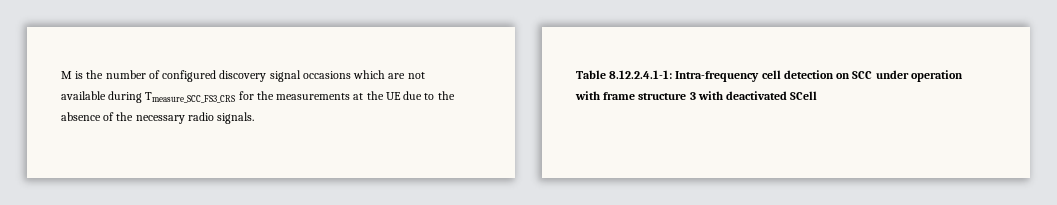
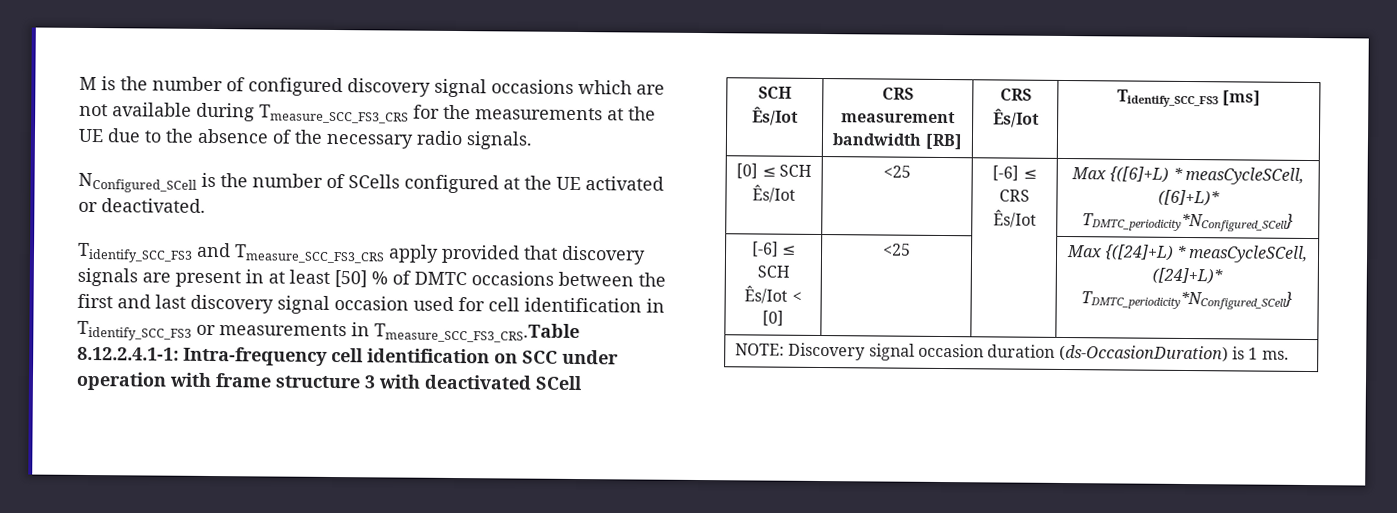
[576,70,606,79] Table -> [78,172,664,194] [78,198,206,213] [77,242,646,265] [77,267,666,288] [77,293,665,314] [77,320,580,344] NConfigured_SCell is the number of SCells configured at the UE activated or deactivated. // Tidentify_SCC_FS3 and Tmeasure_SCC_FS3_CRS apply provided that discovery signals are present in at least [50] % of DMTC occasions between the first and last discovery signal occasion used for cell identification in Tidentify_SCC_FS3 or measurements in Tmeasure_SCC_FS3_CRS.Table
[783,70,834,79] detection -> [367,348,490,364] identification
(818, 95) none -> [758,86,792,99] [752,106,799,126] [882,87,914,100] [841,111,956,124] [832,133,963,151] [999,88,1032,101] [992,108,1040,128] [1116,89,1262,108] [736,163,812,179] [752,184,796,203] [883,165,911,178] [992,165,1037,181] [999,189,1030,202] [992,209,1037,228] [1071,166,1304,185] [1157,189,1220,207] [1082,212,1294,232] [751,241,797,257] [756,265,790,278] [744,285,802,304] [762,310,784,326] [883,243,911,256] [1066,244,1309,263] [1152,267,1223,285] [1081,290,1293,310] [735,342,1289,363] // SCH Ês/Iot | CRS measurement bandwidth [RB] | CRS Ês/Iot | Tidentify_SCC_FS3 [ms] // [0] ≤ SCH Ês/Iot | <25 | [-6] ≤ CRS Ês/Iot | Max {([6]+L) * measCycleSCell, ([6]+L)* TDMTC_periodicity*NConfigured_SCell} // [-6] ≤ SCH Ês/Iot < [0] | <25 | | Max {([24]+L) * measCycleSCell, ([24]+L)* TDMTC_periodicity*NConfigured_SCell} // NOTE: Discovery signal occasion duration (ds-OccasionDuration) is 1 ms.

